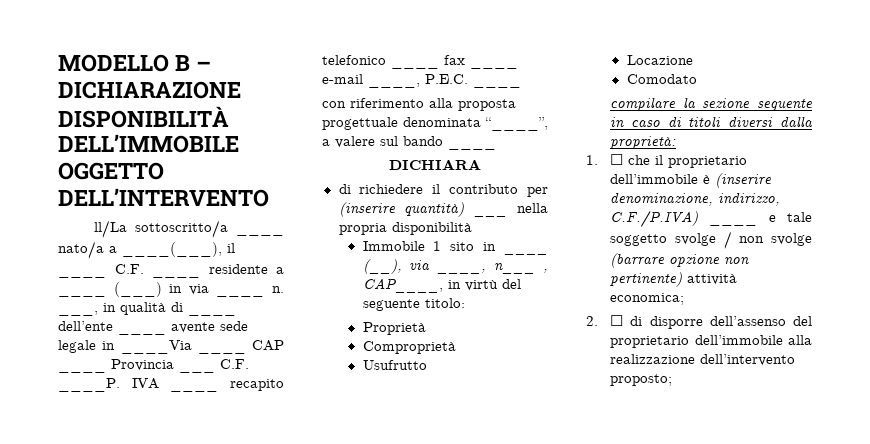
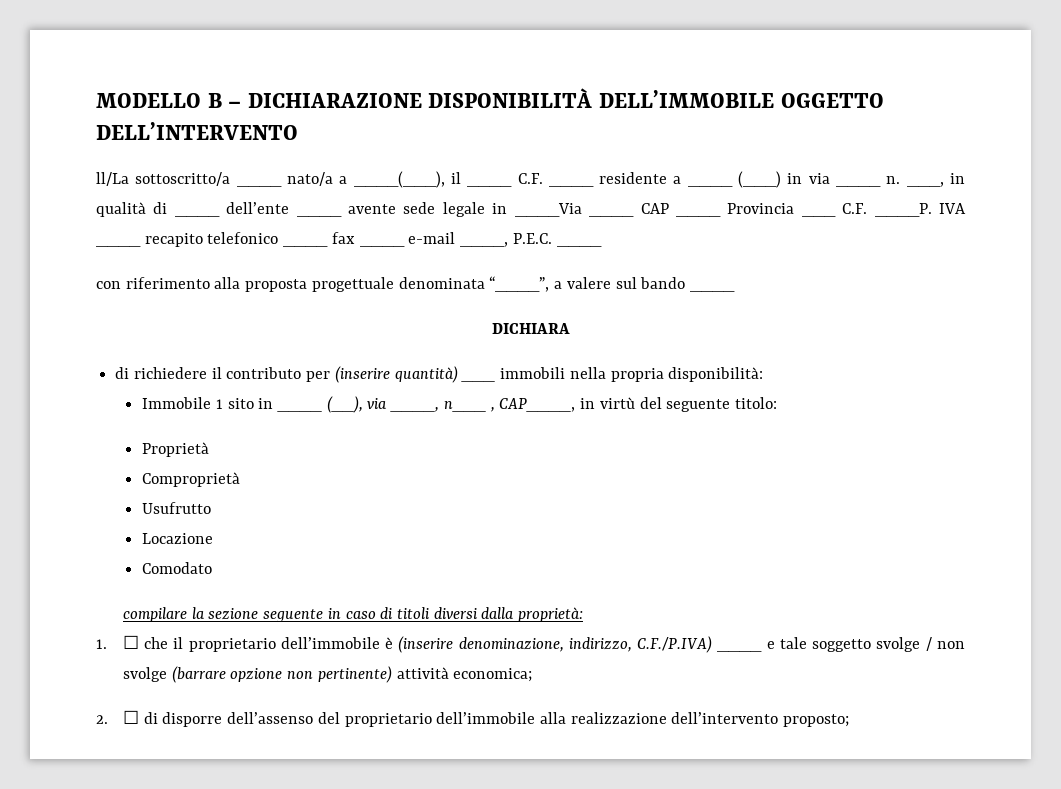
(508, 215) none -> [500,367,566,379] immobili
[391,222,472,235] disponibilità -> [668,367,764,382] disponibilità:

